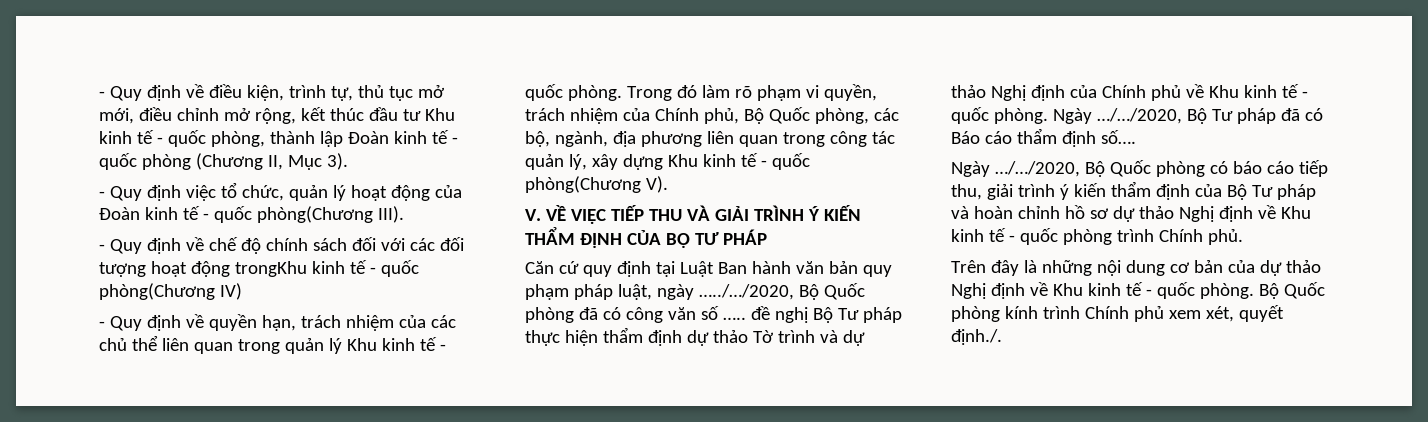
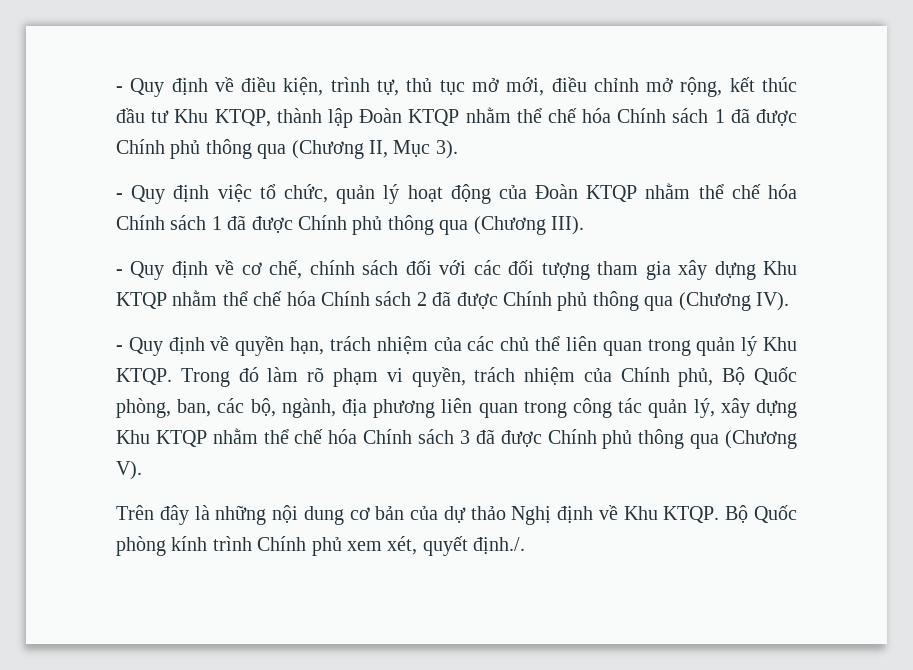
[99,130,458,147] [99,153,191,170] kinh tế - quốc phòng, thành lập Đoàn kinh tế - quốc phòng -> [214,107,797,128] [116,139,287,159] KTQP, thành lập Đoàn KTQP nhằm thể chế hóa Chính sách 1 đã được Chính phủ thông qua
[144,206,373,223] kinh tế - quốc phòng(Chương -> [586,183,797,202] [116,215,546,235] KTQP nhằm thể chế hóa Chính sách 1 đã được Chính phủ thông qua (Chương
[208,237,261,254] chế độ -> [241,260,303,279] cơ chế,
[150,260,419,277] [99,283,242,300] hoạt động trongKhu kinh tế - quốc phòng(Chương IV) -> [597,260,798,280] [116,290,789,311] tham gia xây dựng Khu KTQP nhằm thể chế hóa Chính sách 2 đã được Chính phủ thông qua (Chương IV).
[381,337,446,351] [525,84,622,101] kinh tế - quốc phòng. -> [116,368,172,385] KTQP.
(869, 116) none -> [177,399,212,417] ban,
[702,153,810,170] [525,176,668,193] [525,205,861,224] [525,227,767,248] [525,261,892,277] [525,283,865,300] [525,306,902,323] [525,327,865,346] [951,84,1308,101] [951,107,1323,124] [951,128,1136,147] [951,160,1328,177] [951,181,1316,200] [951,205,1311,222] [951,228,1243,245] kinh tế - quốc phòng(Chương V). // V. VỀ VIỆC TIẾP THU VÀ GIẢI TRÌNH Ý KIẾN THẨM ĐỊNH CỦA BỘ TƯ PHÁP // Căn cứ quy định tại Luật Ban hành văn bản quy phạm pháp luật, ngày …../…/2020, Bộ Quốc phòng đã có công văn số ….. đề nghị Bộ Tư pháp thực hiện thẩm định dự thảo Tờ trình và dự thảo Nghị định của Chính phủ về Khu kinh tế - quốc phòng. Ngày …/…/2020, Bộ Tư pháp đã có Báo cáo thẩm định số…. // Ngày …/…/2020, Bộ Quốc phòng có báo cáo tiếp thu, giải trình ý kiến thẩm định của Bộ Tư pháp và hoàn chỉnh hồ sơ dự thảo Nghị định về Khu kinh tế - quốc phòng trình Chính phủ. -> [155,428,798,449] [116,461,142,480] KTQP nhằm thể chế hóa Chính sách 3 đã được Chính phủ thông qua (Chương V).
[1087,282,1254,299] kinh tế - quốc phòng. -> [663,506,720,523] KTQP.

